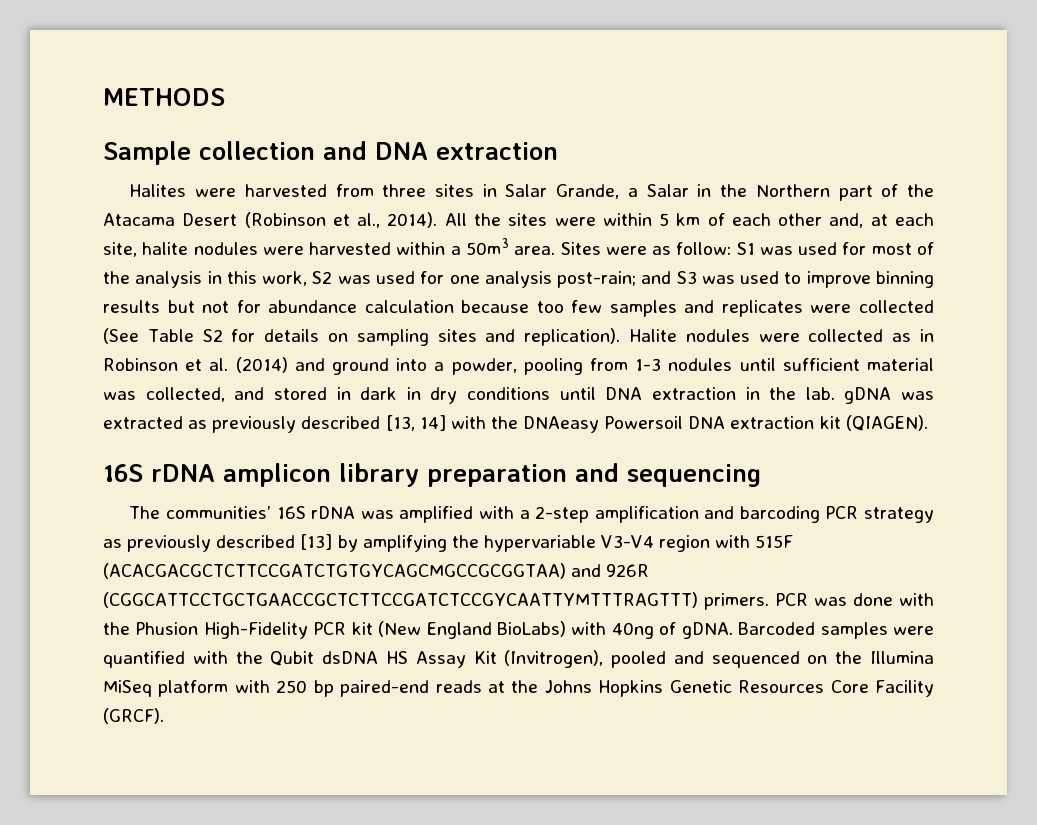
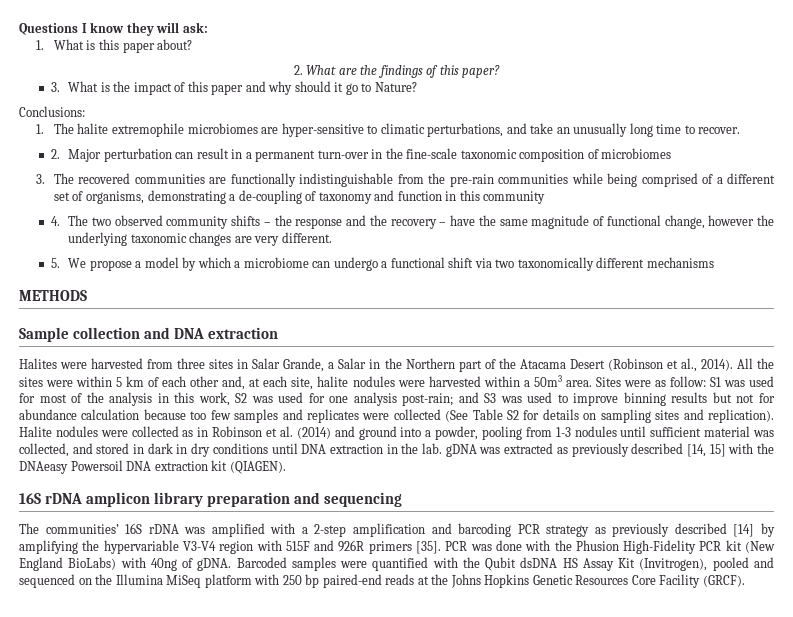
(103, 97) none -> [19,22,208,36] [36,39,193,53] [293,65,501,78] [50,81,417,95] [19,106,85,117] [36,123,741,137] [50,148,672,162] [36,173,775,187] [53,190,546,204] [50,215,774,229] [68,232,332,246] [50,257,714,271] Questions I know they will ask: // 1. What is this paper about? // 2. What are the findings of this paper? // 3. What is the impact of this paper and why should it go to Nature? // Conclusions: // 1. The halite extremophile microbiomes are hyper-sensitive to climatic perturbations, and take an unusually long time to recover. // 2. Major perturbation can result in a permanent turn-over in the fine-scale taxonomic composition of microbiomes // 3. The recovered communities are functionally indistinguishable from the pre-rain communities while being comprised of a different set of organisms, demonstrating a de-coupling of taxonomy and function in this community // 4. The two observed community shifts – the response and the recovery – have the same magnitude of functional change, however the underlying taxonomic changes are very different. // 5. We propose a model by which a microbiome can undergo a functional shift via two taxonomically different mechanisms //
[385,415,446,431] [13, 14] -> [686,444,726,457] [14, 15]
[300,534,333,550] [13] -> [733,524,755,537] [14]
[103,563,566,579] (ACACGACGCTCTTCCGATCTGTGYCAGCMGCCGCGGTAA) -> (310, 546) none
[103,592,769,610] (CGGCATTCCTGCTGAACCGCTCTTCCGATCTCCGYCAATTYMTTTRAGTTT) primers. -> [368,541,442,554] primers [35].

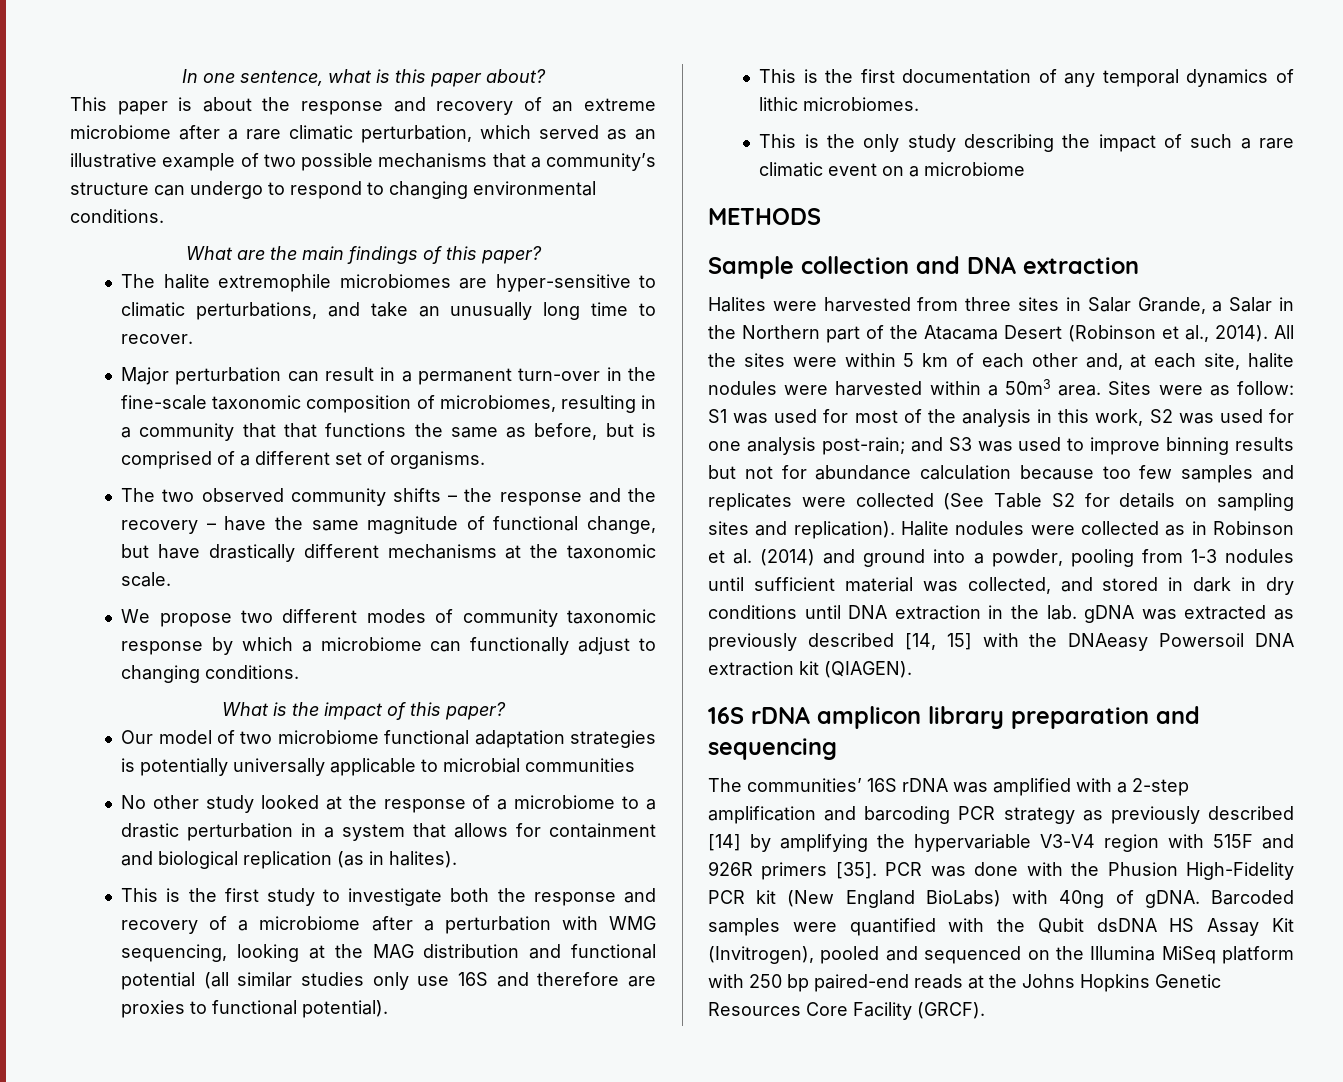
[19,22,208,36] [36,39,193,53] [293,65,303,75] Questions I know they will ask: // 1. What is this paper about? // 2. -> [181,69,546,87] [70,97,657,115] [70,125,656,143] [70,153,656,171] [70,181,596,199] [70,209,164,223] In one sentence, what is this paper about? // This paper is about the response and recovery of an extreme microbiome after a rare climatic perturbation, which served as an illustrative example of two possible mechanisms that a community’s structure can undergo to respond to changing environmental conditions. //
(378, 70) none -> [301,246,344,260] main
[50,81,417,95] [19,106,85,117] [36,124,45,134] 3. What is the impact of this paper and why should it go to Nature? // Conclusions: // 1. -> (542, 255) none
[50,149,60,159] 2. -> (194, 339) none
[601,148,672,159] [36,173,638,187] microbiomes // 3. The recovered communities are functionally indistinguishable from the pre-rain communities while being -> [439,395,657,413] [121,423,656,441] microbiomes, resulting in a community that that functions the same as before, but is
[85,190,546,204] [50,216,60,226] organisms, demonstrating a de-coupling of taxonomy and function in this community // 4. -> [390,451,486,469] organisms. //
[708,215,774,226] [68,232,332,246] [50,257,179,271] however the underlying taxonomic changes are very different. // 5. We propose a model -> [121,544,656,562] [121,572,172,587] [121,609,657,627] [121,641,204,655] but have drastically different mechanisms at the taxonomic scale. // We propose two different modes of community taxonomic response
[333,257,714,271] undergo a functional shift via two taxonomically different mechanisms -> [470,637,656,655] [121,665,300,683] [221,702,506,720] [121,730,656,748] [121,758,636,776] [121,795,656,813] [121,823,656,841] [121,851,458,869] [121,888,656,906] [121,916,656,934] [121,944,656,962] [121,972,657,990] [121,1000,389,1018] [759,69,1294,87] [759,97,920,111] [759,134,1294,152] [759,162,1026,177] functionally adjust to changing conditions. // What is the impact of this paper? // Our model of two microbiome functional adaptation strategies is potentially universally applicable to microbial communities // No other study looked at the response of a microbiome to a drastic perturbation in a system that allows for containment and biological replication (as in halites). // This is the first study to investigate both the response and recovery of a microbiome after a perturbation with WMG sequencing, looking at the MAG distribution and functional potential (all similar studies only use 16S and therefore are proxies to functional potential). // This is the first documentation of any temporal dynamics of lithic microbiomes. // This is the only study describing the impact of such a rare climatic event on a microbiome

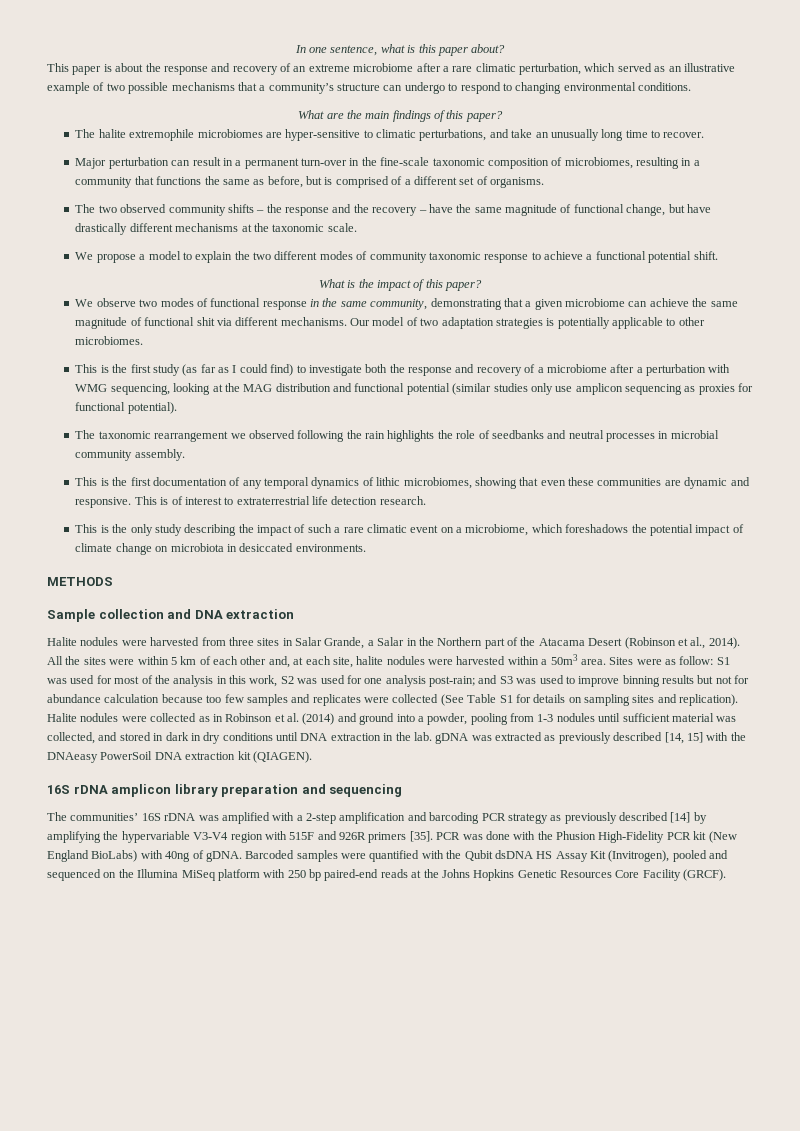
[284,423,318,438] that -> (154, 180) none
(232, 620) none -> [139,251,250,263] a model to explain the
[212,637,656,655] [121,665,300,683] by which a microbiome can functionally adjust to changing conditions. -> [531,251,718,263] to achieve a functional potential shift.
(506, 711) none -> [75,298,738,310] [75,317,347,329] We observe two modes of functional response in the same community, demonstrating that a given microbiome can achieve the same magnitude of functional shit via different mechanisms.
[277,730,470,745] microbiome functional -> (439, 322) none
[233,758,326,776] universally -> (610, 323) none
[443,758,636,773] [121,795,656,813] [121,823,656,841] [121,851,458,869] microbial communities // No other study looked at the response of a microbiome to a drastic perturbation in a system that allows for containment and biological replication (as in halites). -> [678,317,705,326] [75,336,144,345] other microbiomes.
(315, 897) none -> [182,364,294,376] (as far as I could find)
[203,972,293,989] (all similar -> [452,383,492,395] (similar
[458,972,657,987] [121,1000,389,1018] 16S and therefore are proxies to functional potential). -> [575,383,754,395] [75,402,177,414] [75,430,719,442] [75,449,185,461] amplicon sequencing as proxies for functional potential). // The taxonomic rearrangement we observed following the rain highlights the role of seedbanks and neutral processes in microbial community assembly.
[803,97,920,111] microbiomes. -> [403,477,750,489] [75,496,426,508] microbiomes, showing that even these communities are dynamic and responsive. This is of interest to extraterrestrial life detection research.
[924,162,1026,176] microbiome -> [465,524,744,536] [75,543,366,555] microbiome, which foreshadows the potential impact of climate change on microbiota in desiccated environments.
[708,297,766,312] Halites -> [47,637,119,646] Halite nodules
[1051,493,1075,507] S2 -> [499,695,513,703] S1
[1159,633,1245,647] Powersoil -> [100,751,153,760] PowerSoil

